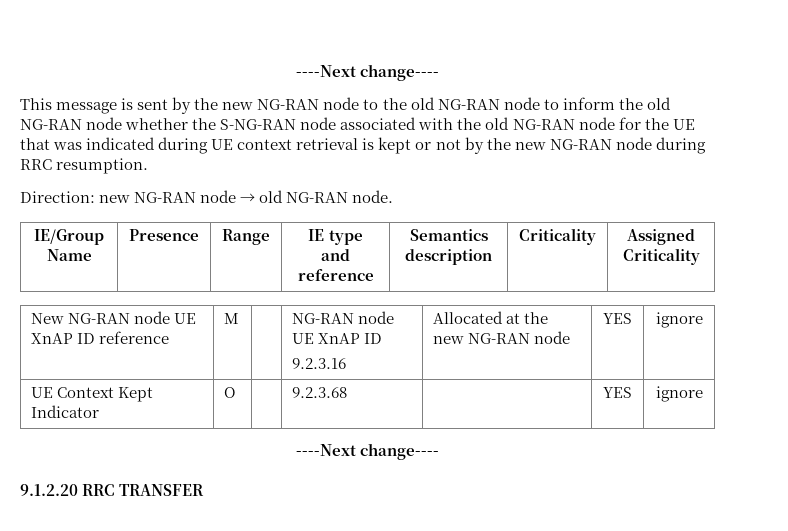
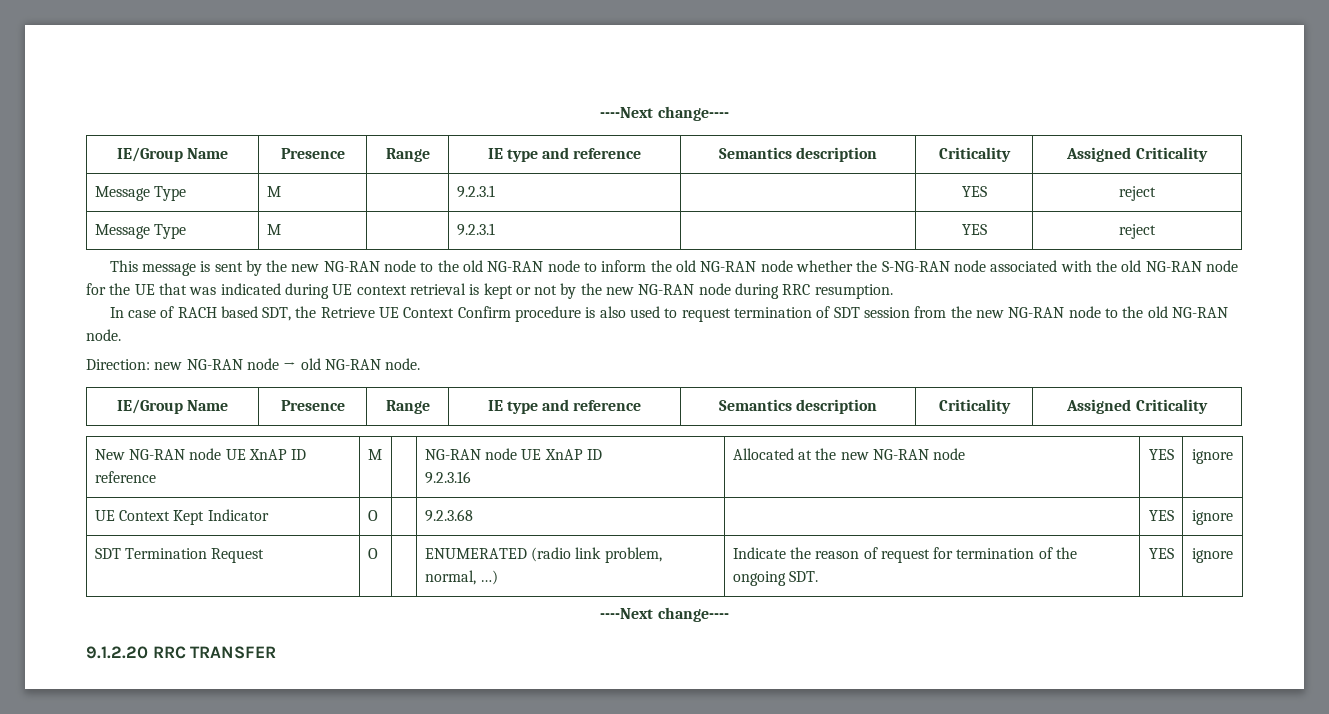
[295,64,440,81] ----Next change---- -> [600,106,729,121] [116,147,229,162] [280,148,345,159] [385,148,430,162] [487,147,642,162] [718,147,878,162] [938,147,1011,162] [1066,147,1208,162] [94,186,186,201] [266,186,281,197] [456,185,495,198] [961,186,987,197] [1119,186,1156,201] [94,224,186,239] [266,224,281,235] [456,223,495,236] [961,224,987,235] [1119,224,1156,239] ----Next change---- // IE/Group Name | Presence | Range | IE type and reference | Semantics description | Criticality | Assigned Criticality // Message Type | M | | 9.2.3.1 | | YES | reject // Message Type | M | | 9.2.3.1 | | YES | reject
(149, 166) none -> [109,306,1228,322] [86,329,121,341] // In case of RACH based SDT, the Retrieve UE Context Confirm procedure is also used to request termination of SDT session from the new NG-RAN node to the old NG-RAN node.
(703, 394) none -> [94,548,265,563] [367,548,378,559] [424,547,662,563] [424,570,498,585] [732,547,1078,563] [732,571,818,586] [1148,548,1174,559] [1192,548,1233,563] // SDT Termination Request | O | | ENUMERATED (radio link problem, normal, …) | Indicate the reason of request for termination of the ongoing SDT. | YES | ignore

